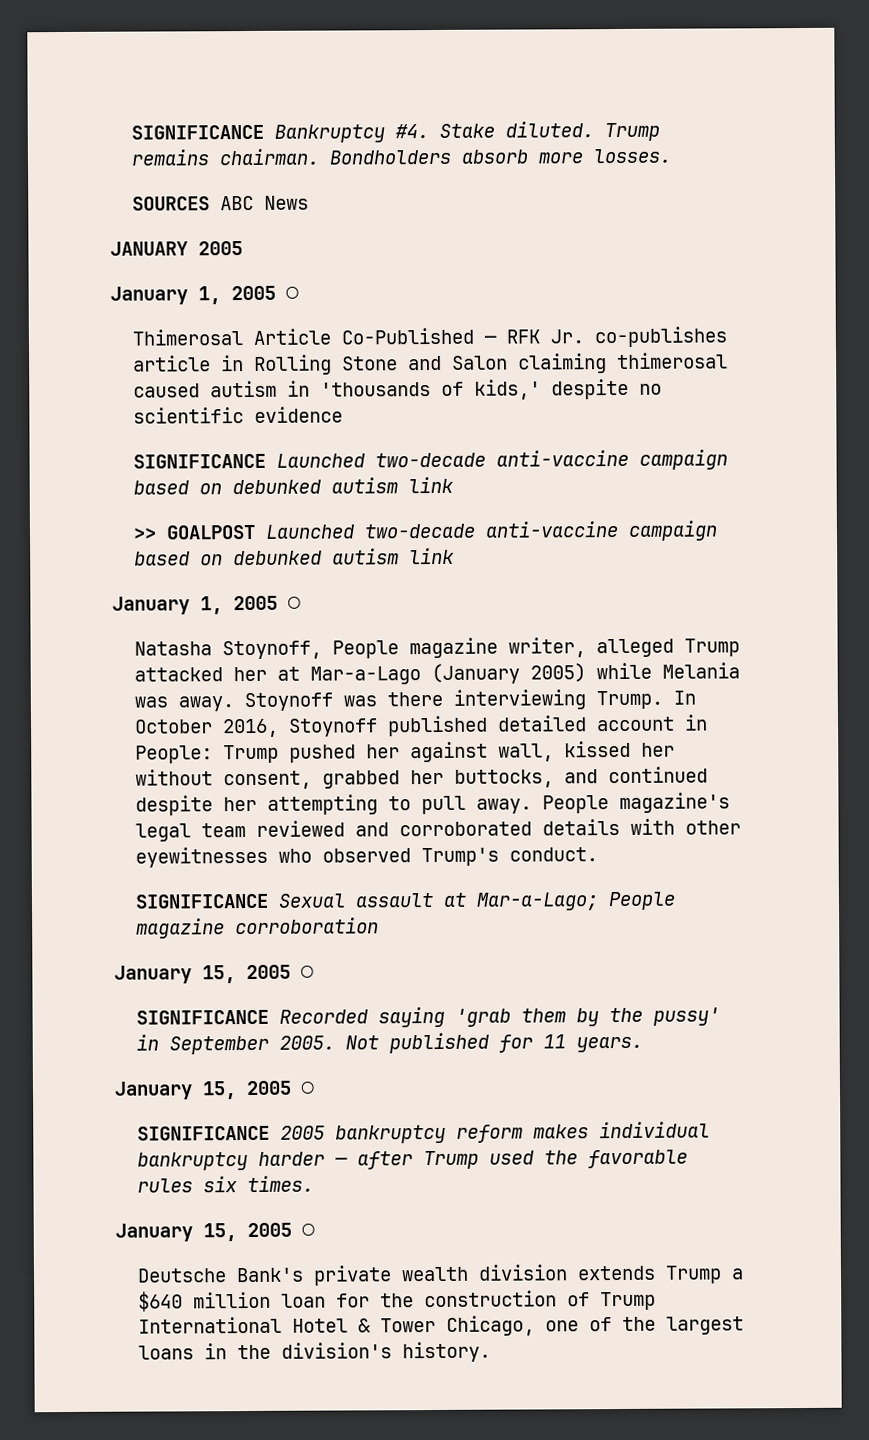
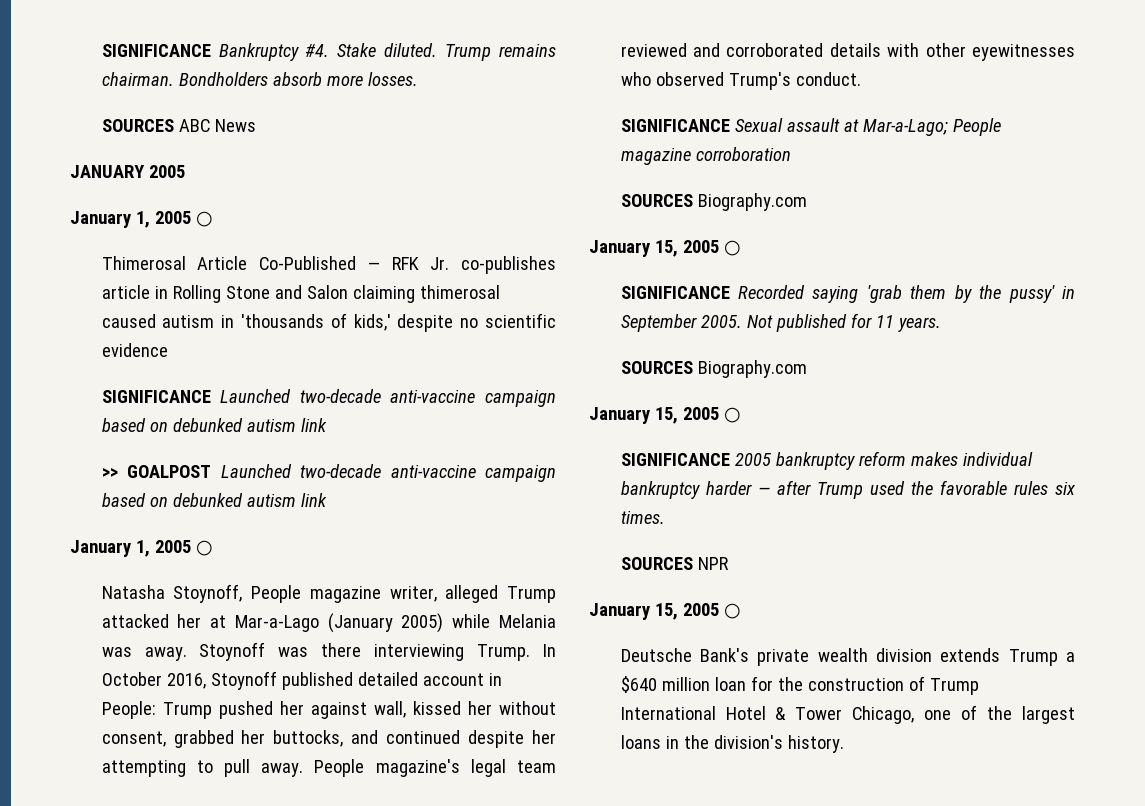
(379, 926) none -> [620,193,807,211] // SOURCES Biography.com
(643, 1044) none -> [620,360,807,378] // SOURCES Biography.com
(314, 1184) none -> [620,557,729,570] // SOURCES NPR

